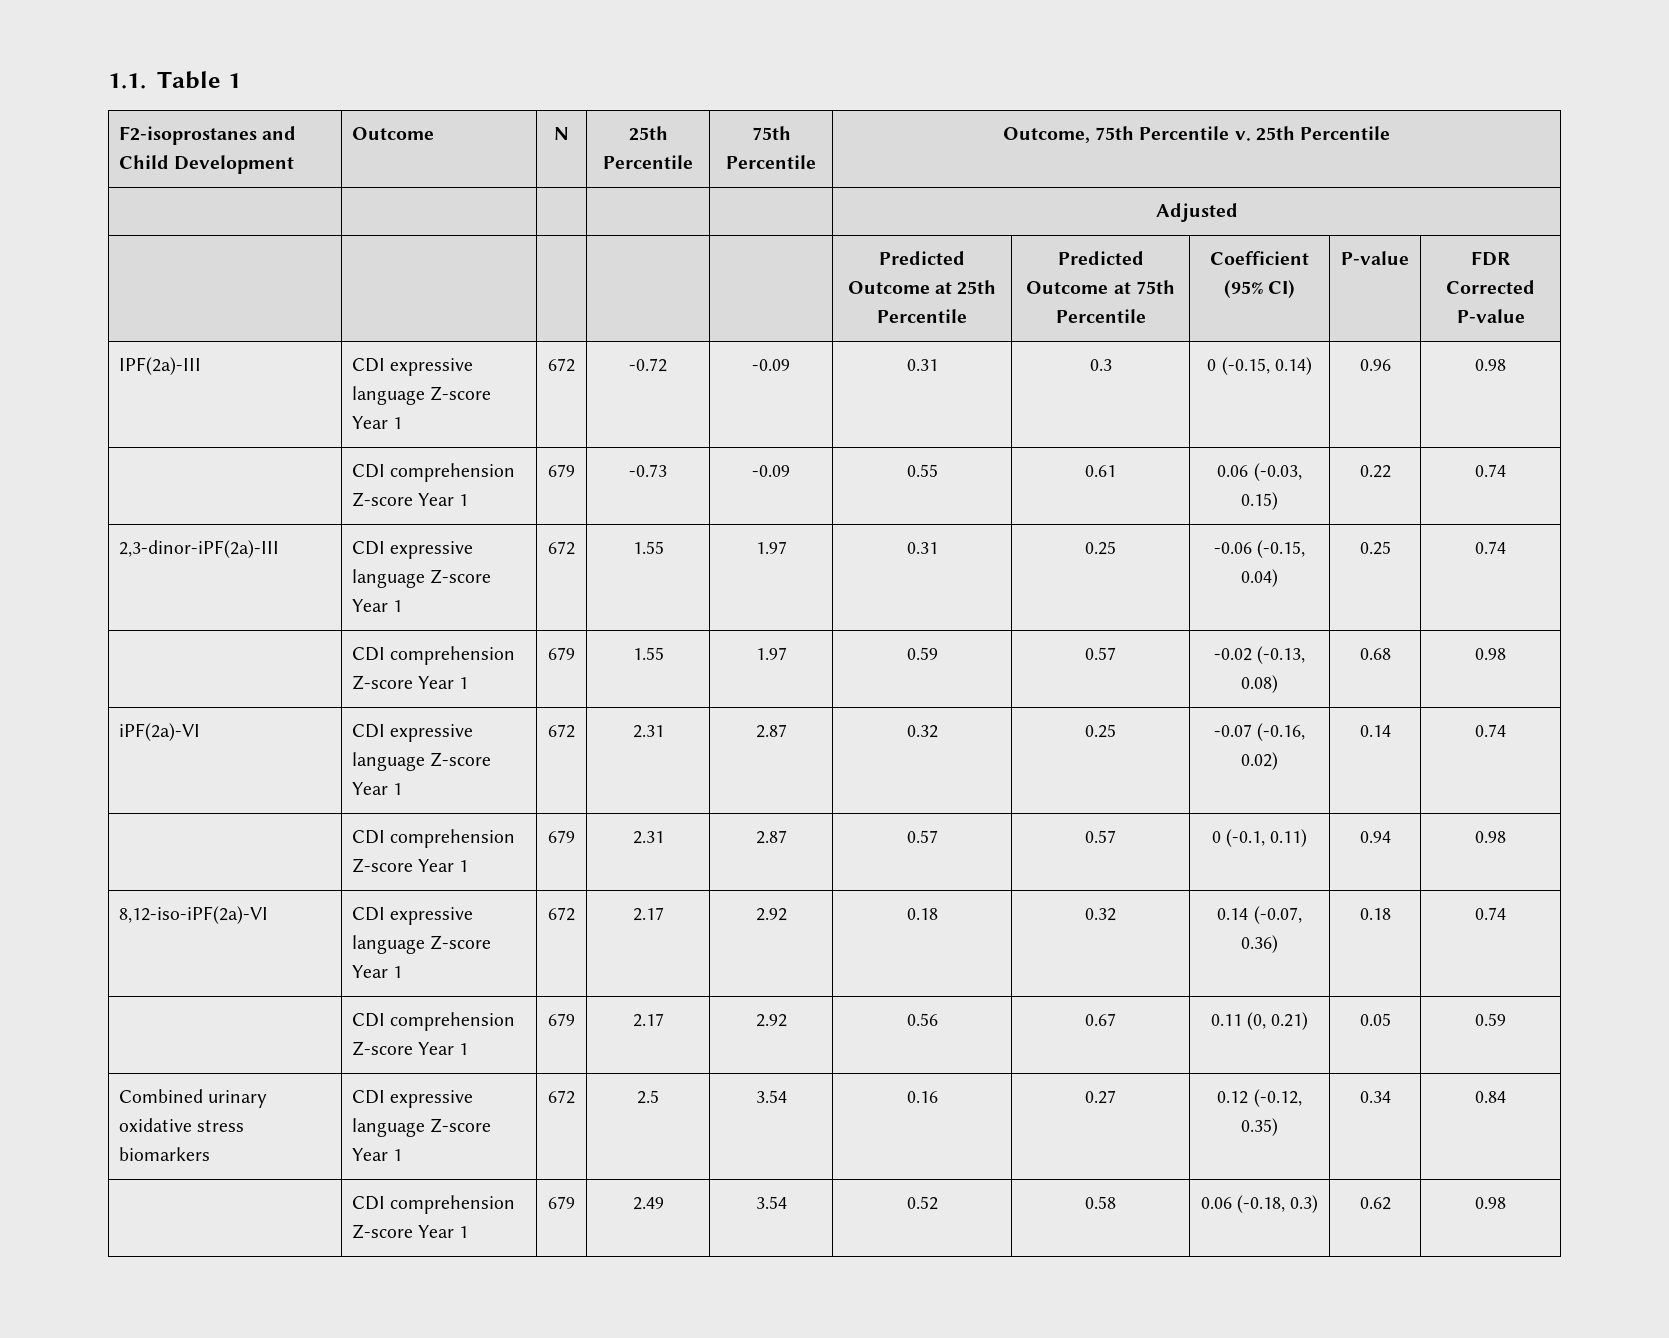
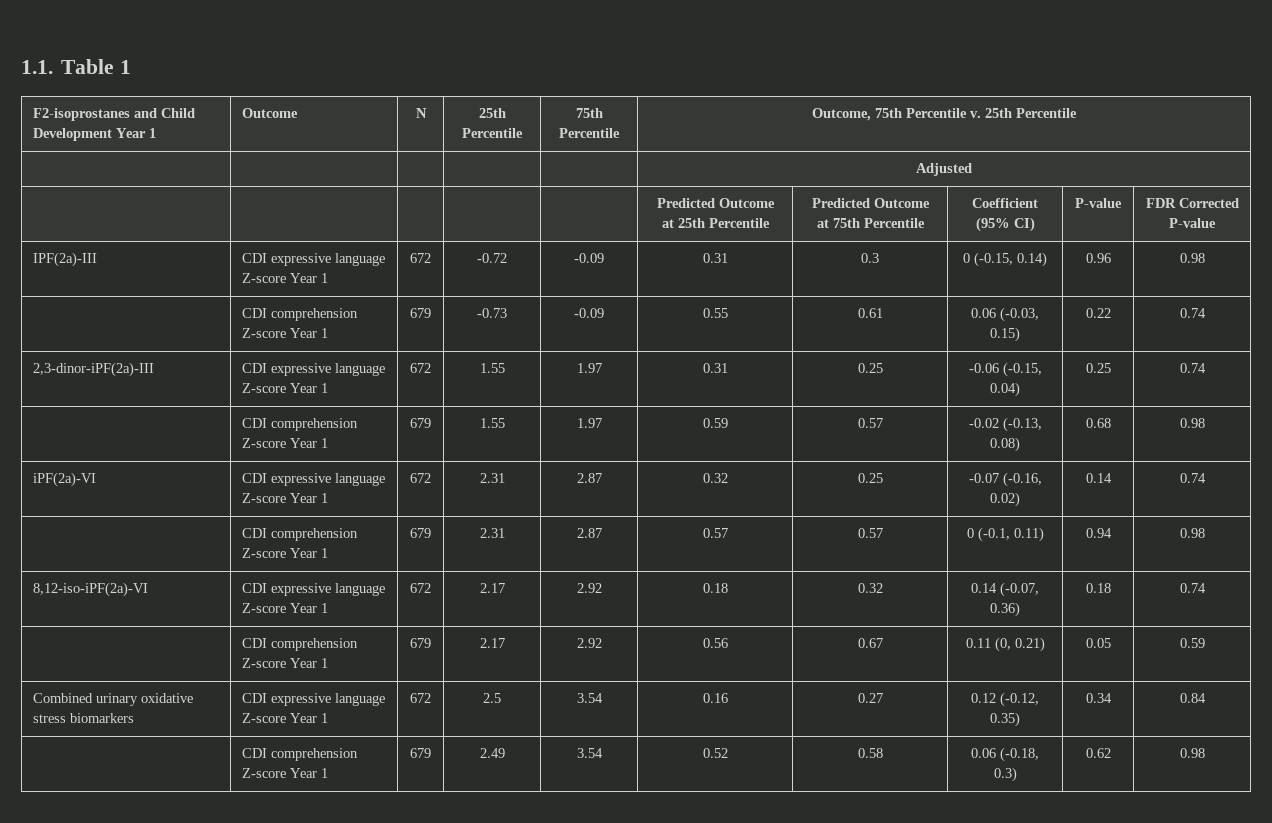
(295, 164) none -> [116,128,157,138] Year 1

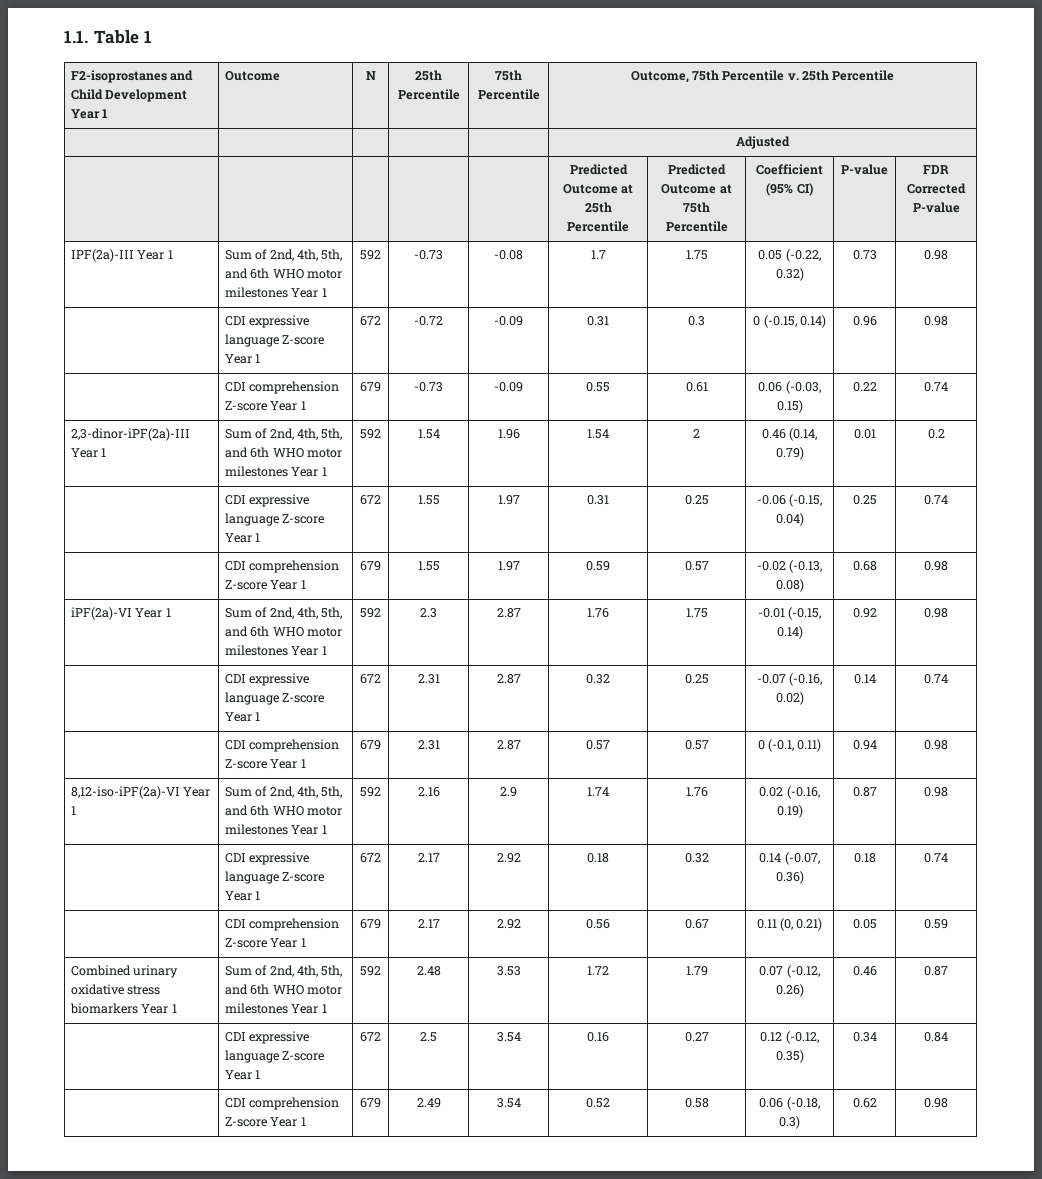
(98, 259) none -> [137,250,173,260] [224,249,343,261] [224,268,343,279] [224,287,327,298] [360,250,381,260] [414,250,443,260] [494,250,523,260] [590,250,606,259] [685,250,708,260] [758,249,821,262] [775,268,804,281] [852,250,877,260] [923,250,948,260] Year 1 | Sum of 2nd, 4th, 5th, and 6th WHO motor milestones Year 1 | 592 | -0.73 | -0.08 | 1.7 | 1.75 | 0.05 (-0.22, 0.32) | 0.73 | 0.98 //
(155, 369) none -> [70,448,107,458] [224,428,343,440] [224,447,343,458] [224,466,327,477] [360,429,381,439] [417,429,440,439] [497,429,520,439] [586,429,609,439] [692,429,700,438] [761,428,818,441] [775,447,804,460] [853,429,876,439] [927,429,945,439] Year 1 | Sum of 2nd, 4th, 5th, and 6th WHO motor milestones Year 1 | 592 | 1.54 | 1.96 | 1.54 | 2 | 0.46 (0.14, 0.79) | 0.01 | 0.2 //
(97, 479) none -> [135,608,171,618] [224,607,343,619] [224,626,343,637] [224,645,327,656] [360,608,381,618] [420,608,437,618] [496,608,521,618] [586,608,609,618] [685,608,708,618] [757,607,822,620] [776,626,803,639] [852,608,877,618] [923,608,948,618] Year 1 | Sum of 2nd, 4th, 5th, and 6th WHO motor milestones Year 1 | 592 | 2.3 | 2.87 | 1.76 | 1.75 | -0.01 (-0.15, 0.14) | 0.92 | 0.98 //
(149, 589) none -> [183,787,211,797] [70,806,76,815] [224,786,343,798] [224,805,343,816] [224,824,327,835] [360,787,381,797] [417,787,440,797] [500,787,517,797] [586,787,609,796] [685,787,708,797] [759,786,820,799] [776,805,803,818] [852,787,877,797] [923,787,948,797] Year 1 | Sum of 2nd, 4th, 5th, and 6th WHO motor milestones Year 1 | 592 | 2.16 | 2.9 | 1.74 | 1.76 | 0.02 (-0.16, 0.19) | 0.87 | 0.98 //
(135, 718) none -> [141,1004,177,1014] [224,965,343,977] [224,984,343,995] [224,1003,327,1014] [360,966,381,976] [416,966,441,976] [496,966,521,976] [586,966,609,975] [685,966,708,976] [759,965,820,978] [775,984,804,997] [852,966,877,976] [923,966,948,976] Year 1 | Sum of 2nd, 4th, 5th, and 6th WHO motor milestones Year 1 | 592 | 2.48 | 3.53 | 1.72 | 1.79 | 0.07 (-0.12, 0.26) | 0.46 | 0.87 //

